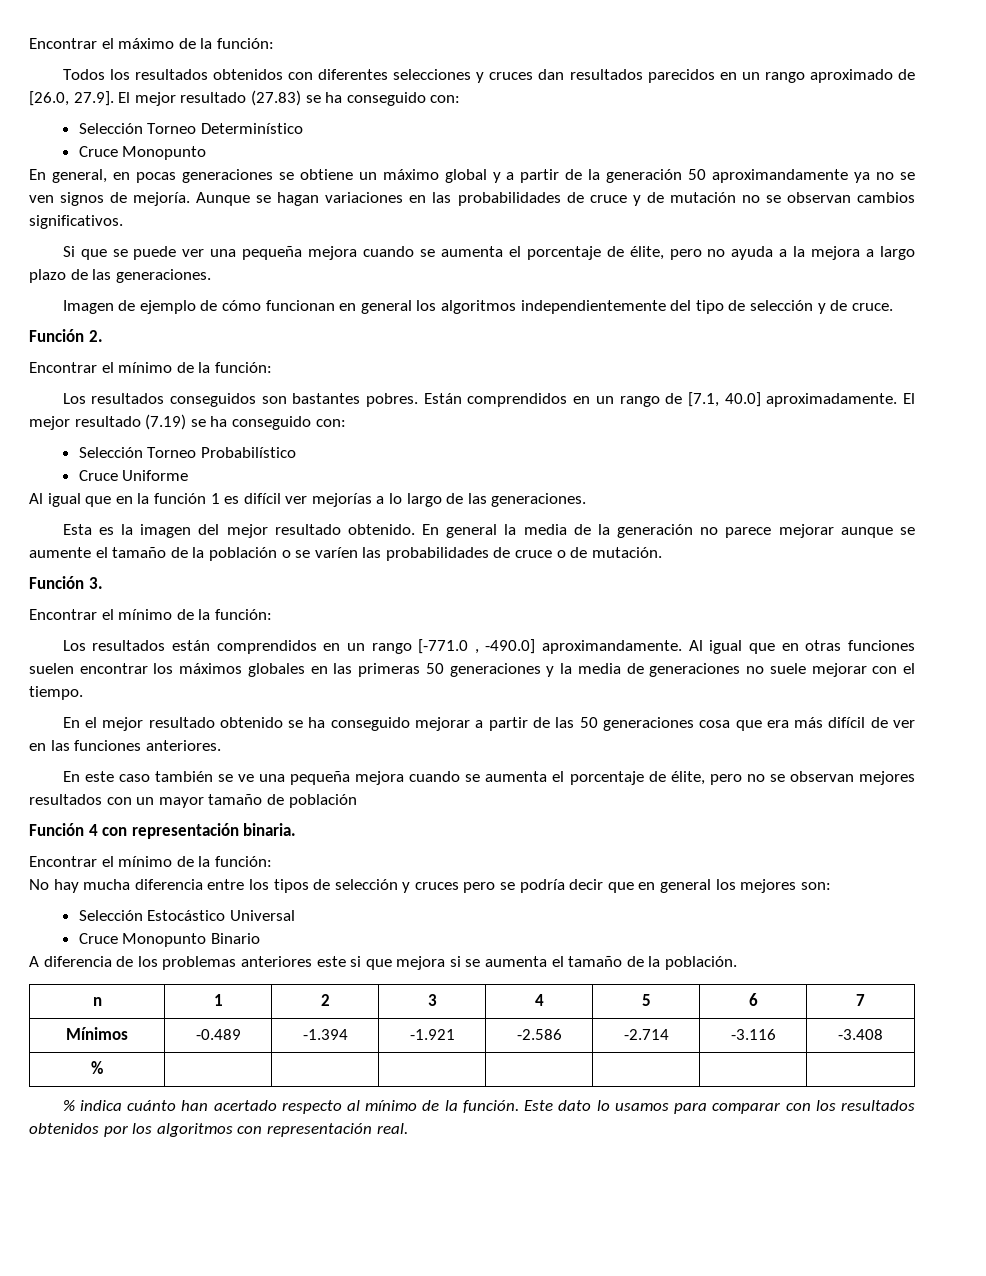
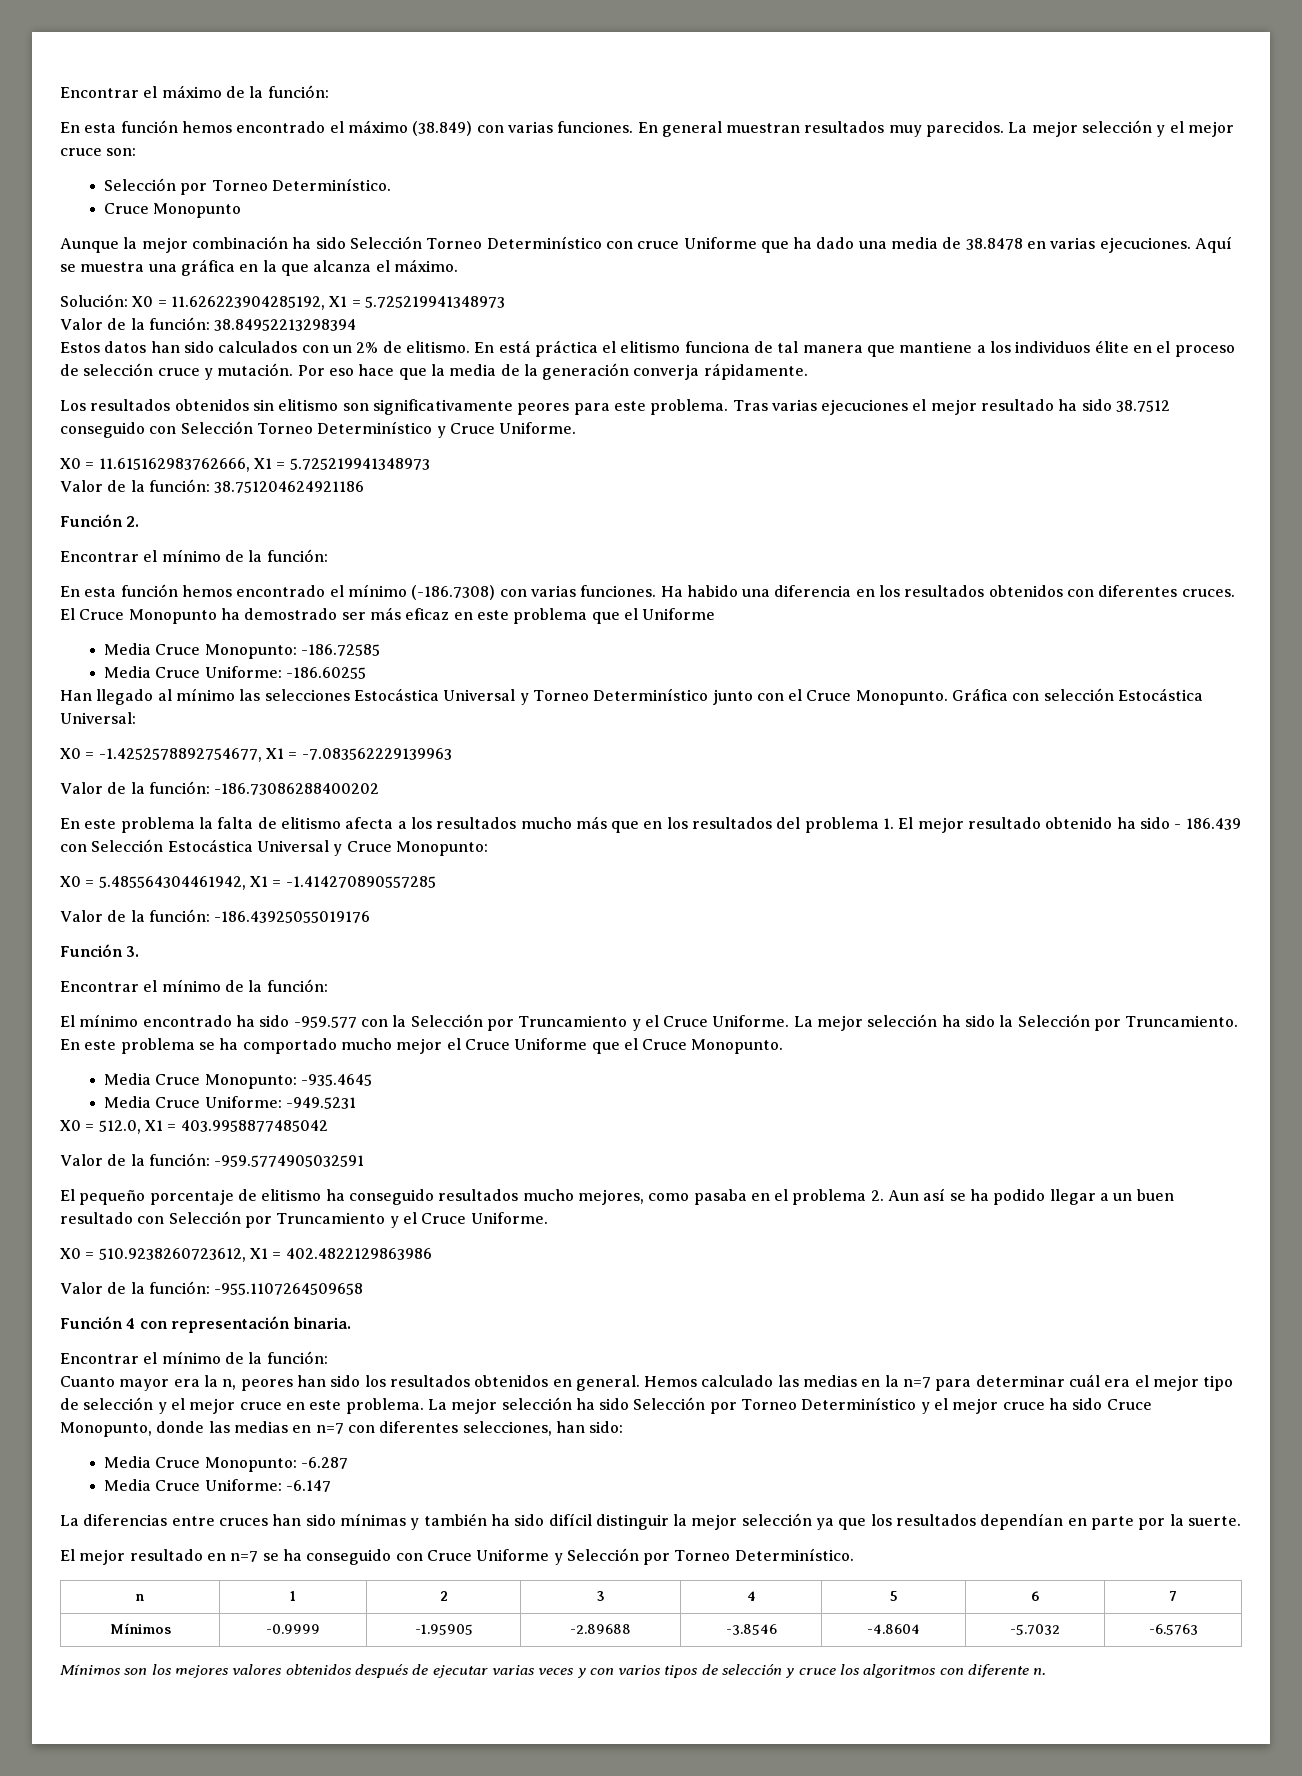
[62,69,915,83] [29,90,461,106] [78,123,303,134] [78,146,207,160] [29,169,916,183] [29,192,916,206] [29,215,123,229] [62,246,916,260] [29,269,211,283] [62,300,893,314] Todos los resultados obtenidos con diferentes selecciones y cruces dan resultados parecidos en un rango aproximado de [26.0, 27.9]. El mejor resultado (27.83) se ha conseguido con: // Selección Torneo Determinístico // Cruce Monopunto // En general, en pocas generaciones se obtiene un máximo global y a partir de la generación 50 aproximandamente ya no se ven signos de mejoría. Aunque se hagan variaciones en las probabilidades de cruce y de mutación no se observan cambios significativos. // Si que se puede ver una pequeña mejora cuando se aumenta el porcentaje de élite, pero no ayuda a la mejora a largo plazo de las generaciones. // Imagen de ejemplo de cómo funcionan en general los algoritmos independientemente del tipo de selección y de cruce. -> [60,120,1235,137] [60,148,137,156] [104,178,392,195] [104,203,242,218] [60,236,1233,253] [60,259,458,276] [60,294,505,310] [60,317,357,331] [60,340,1235,357] [60,363,808,380] [60,399,1171,415] [60,421,577,438] [60,458,430,472] [60,479,365,493] En esta función hemos encontrado el máximo (38.849) con varias funciones. En general muestran resultados muy parecidos. La mejor selección y el mejor cruce son: // Selección por Torneo Determinístico. // Cruce Monopunto // Aunque la mejor combinación ha sido Selección Torneo Determinístico con cruce Uniforme que ha dado una media de 38.8478 en varias ejecuciones. Aquí se muestra una gráfica en la que alcanza el máximo. // Solución: X0 = 11.626223904285192, X1 = 5.725219941348973 // Valor de la función: 38.84952213298394 // Estos datos han sido calculados con un 2% de elitismo. En está práctica el elitismo funciona de tal manera que mantiene a los individuos élite en el proceso de selección cruce y mutación. Por eso hace que la media de la generación converja rápidamente. // Los resultados obtenidos sin elitismo son significativamente peores para este problema. Tras varias ejecuciones el mejor resultado ha sido 38.7512 conseguido con Selección Torneo Determinístico y Cruce Uniforme. // X0 = 11.615162983762666, X1 = 5.725219941348973 // Valor de la función: 38.751204624921186
[62,392,915,407] [29,414,346,430] [78,447,296,458] [78,470,189,481] [29,493,587,507] [62,524,915,538] [29,547,662,561] Los resultados conseguidos son bastantes pobres. Están comprendidos en un rango de [7.1, 40.0] aproximadamente. El mejor resultado (7.19) se ha conseguido con: // Selección Torneo Probabilístico // Cruce Uniforme // Al igual que en la función 1 es difícil ver mejorías a lo largo de las generaciones. // Esta es la imagen del mejor resultado obtenido. En general la media de la generación no parece mejorar aunque se aumente el tamaño de la población o se varíen las probabilidades de cruce o de mutación. -> [60,584,1235,600] [60,607,716,624] [104,643,381,659] [104,666,367,679] [60,688,1204,705] [60,712,136,724] [60,748,452,762] [60,781,380,795] [60,816,1241,833] [60,839,488,856] [60,876,436,890] [60,909,371,923] En esta función hemos encontrado el mínimo (-186.7308) con varias funciones. Ha habido una diferencia en los resultados obtenidos con diferentes cruces. El Cruce Monopunto ha demostrado ser más eficaz en este problema que el Uniforme // Media Cruce Monopunto: -186.72585 // Media Cruce Uniforme: -186.60255 // Han llegado al mínimo las selecciones Estocástica Universal y Torneo Determinístico junto con el Cruce Monopunto. Gráfica con selección Estocástica Universal: // X0 = -1.4252578892754677, X1 = -7.083562229139963 // Valor de la función: -186.73086288400202 // En este problema la falta de elitismo afecta a los resultados mucho más que en los resultados del problema 1. El mejor resultado obtenido ha sido - 186.439 con Selección Estocástica Universal y Cruce Monopunto: // X0 = 5.485564304461942, X1 = -1.414270890557285 // Valor de la función: -186.43925055019176
[62,639,915,654] [29,663,915,677] [29,686,83,700] [62,717,915,731] [29,740,221,751] [62,771,916,785] [29,794,357,808] Los resultados están comprendidos en un rango [-771.0 , -490.0] aproximandamente. Al igual que en otras funciones suelen encontrar los máximos globales en las primeras 50 generaciones y la media de generaciones no suele mejorar con el tiempo. // En el mejor resultado obtenido se ha conseguido mejorar a partir de las 50 generaciones cosa que era más difícil de ver en las funciones anteriores. // En este caso también se ve una pequeña mejora cuando se aumenta el porcentaje de élite, pero no se observan mejores resultados con un mayor tamaño de población -> [60,1014,1239,1031] [60,1038,784,1054] [104,1073,373,1089] [104,1096,357,1109] [60,1120,328,1134] [60,1153,365,1167] [60,1188,1174,1205] [60,1211,548,1228] [60,1248,432,1262] [60,1281,364,1295] El mínimo encontrado ha sido -959.577 con la Selección por Truncamiento y el Cruce Uniforme. La mejor selección ha sido la Selección por Truncamiento. En este problema se ha comportado mucho mejor el Cruce Uniforme que el Cruce Monopunto. // Media Cruce Monopunto: -935.4645 // Media Cruce Uniforme: -949.5231 // X0 = 512.0, X1 = 403.9958877485042 // Valor de la función: -959.5774905032591 // El pequeño porcentaje de elitismo ha conseguido resultados mucho mejores, como pasaba en el problema 2. Aun así se ha podido llegar a un buen resultado con Selección por Truncamiento y el Cruce Uniforme. // X0 = 510.9238260723612, X1 = 402.4822129863986 // Valor de la función: -955.1107264509658
[29,879,831,893] [78,910,295,921] [78,933,260,947] [29,956,738,970] No hay mucha diferencia entre los tipos de selección y cruces pero se podría decir que en general los mejores son: // Selección Estocástico Universal // Cruce Monopunto Binario // A diferencia de los problemas anteriores este si que mejora si se aumenta el tamaño de la población. -> [60,1374,1234,1391] [60,1397,1152,1414] [60,1421,624,1437] [104,1456,349,1472] [104,1479,332,1492] [60,1513,1242,1530] [60,1548,854,1565] Cuanto mayor era la n, peores han sido los resultados obtenidos en general. Hemos calculado las medias en la n=7 para determinar cuál era el mejor tipo de selección y el mejor cruce en este problema. La mejor selección ha sido Selección por Torneo Determinístico y el mejor cruce ha sido Cruce Monopunto, donde las medias en n=7 con diferentes selecciones, han sido: // Media Cruce Monopunto: -6.287 // Media Cruce Uniforme: -6.147 // La diferencias entre cruces han sido mínimas y también ha sido difícil distinguir la mejor selección ya que los resultados dependían en parte por la suerte. // El mejor resultado en n=7 se ha conseguido con Cruce Uniforme y Selección por Torneo Determinístico.
[195,1029,241,1040] [302,1029,348,1040] [409,1029,455,1040] [516,1029,562,1040] [623,1029,669,1040] [730,1029,776,1040] [838,1029,883,1040] [91,1061,103,1074] [62,1100,916,1114] [29,1123,128,1137] -0.489 | -1.394 | -1.921 | -2.586 | -2.714 | -3.116 | -3.408 // % | | | | | | | // % indica cuánto han acertado respecto al mínimo de la función. Este dato lo usamos para comparar con los resultados obtenidos por -> [266,1624,320,1634] [414,1624,473,1635] [570,1624,631,1634] [725,1624,777,1635] [867,1624,920,1634] [1010,1624,1060,1635] [1148,1624,1198,1635] [60,1664,836,1678] -0.9999 | -1.95905 | -2.89688 | -3.8546 | -4.8604 | -5.7032 | -6.5763 // Mínimos son los mejores valores obtenidos después de ejecutar varias veces y con varios tipos de selección y cruce
[266,1123,408,1137] representación real. -> [968,1664,1047,1678] diferente n.

